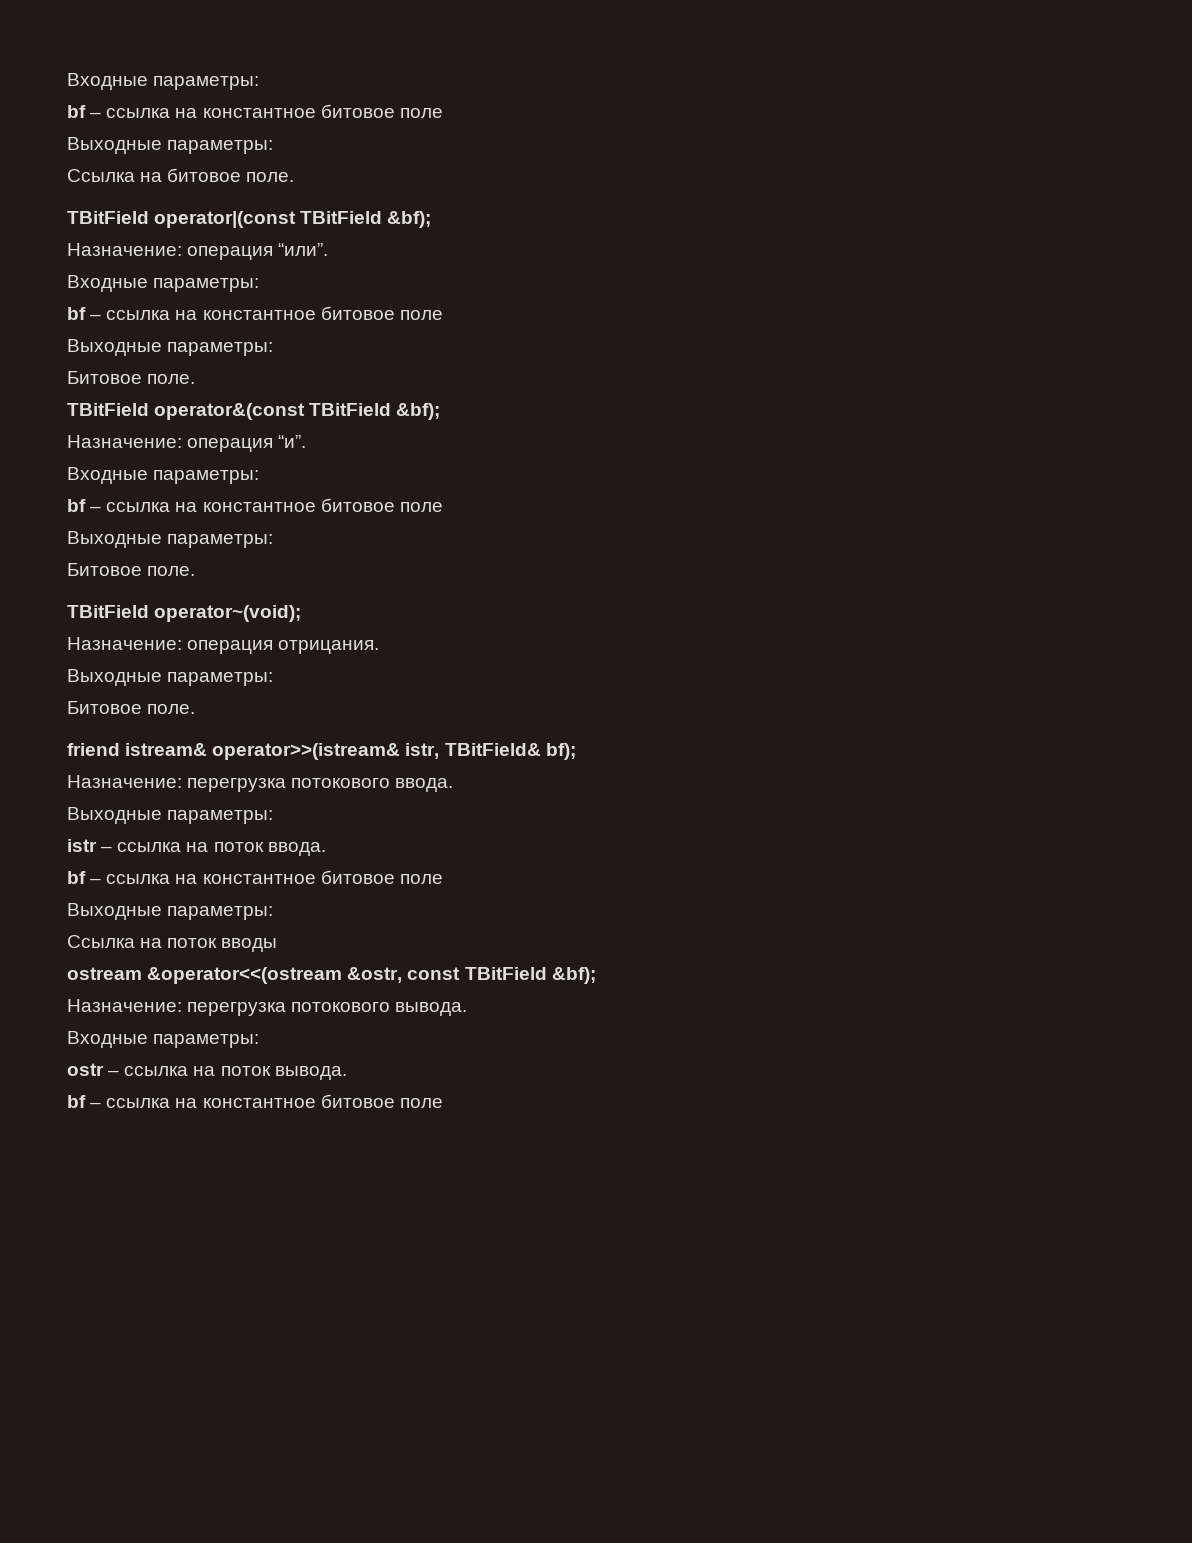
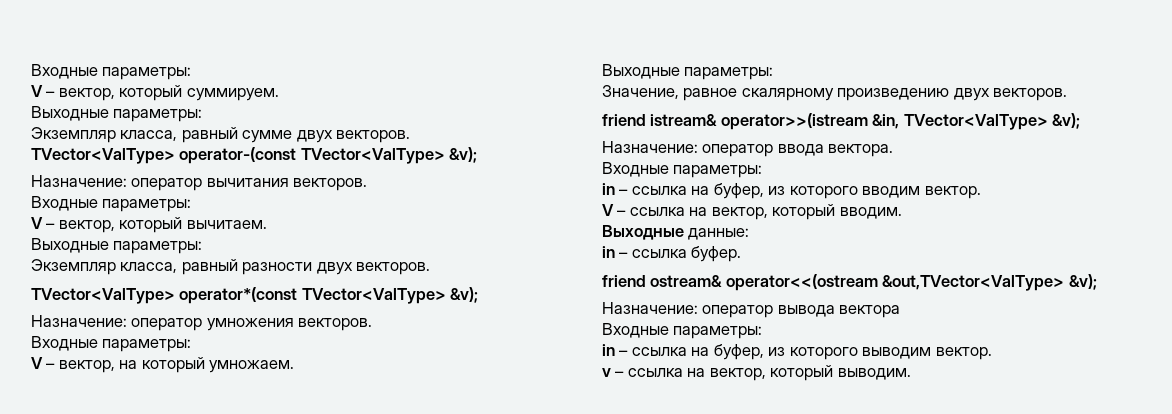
[67,73,260,90] [67,104,443,118] [67,137,274,154] [67,168,295,182] [67,211,432,228] [67,243,329,260] [67,275,260,292] [67,306,443,320] [67,339,274,356] [67,371,196,384] [67,403,441,420] [67,435,307,452] [67,467,260,484] [67,498,443,512] [67,531,274,548] [67,563,196,576] [67,605,302,622] [67,637,380,654] [67,669,274,686] [67,701,196,714] [67,743,576,760] [67,775,454,792] [67,807,274,824] [67,839,326,856] [67,870,443,884] [67,903,274,920] [67,935,278,952] [67,967,596,984] [67,999,468,1016] [67,1031,260,1048] [67,1063,347,1080] [67,1094,443,1108] Входные параметры: // bf – ссылка на константное битовое поле // Выходные параметры: // Ссылка на битовое поле. // TBitField operator|(const TBitField &bf); // Назначение: операция “или”. // Входные параметры: // bf – ссылка на константное битовое поле // Выходные параметры: // Битовое поле. // TBitField operator&(const TBitField &bf); // Назначение: операция “и”. // Входные параметры: // bf – ссылка на константное битовое поле // Выходные параметры: // Битовое поле. // TBitField operator~(void); // Назначение: операция отрицания. // Выходные параметры: // Битовое поле. // friend istream& operator>>(istream& istr, TBitField& bf); // Назначение: перегрузка потокового ввода. // Выходные параметры: // istr – ссылка на поток ввода. // bf – ссылка на константное битовое поле // Выходные параметры: // Ссылка на поток вводы // ostream &operator<<(ostream &ostr, const TBitField &bf); // Назначение: перегрузка потокового вывода. // Входные параметры: // ostr – ссылка на поток вывода. // bf – ссылка на константное битовое поле -> [31,64,192,80] [31,85,279,101] [31,106,203,122] [31,127,411,143] [31,147,478,164] [31,175,368,191] [31,196,192,212] [31,217,267,233] [31,238,203,254] [31,259,431,275] [31,287,479,304] [31,315,373,331] [31,336,192,352] [31,357,295,373] [602,64,774,80] [602,85,1068,101] [602,113,1081,130] [602,141,894,157] [602,162,763,178] [602,183,981,199] [602,204,902,220] [602,225,750,240] [602,246,742,262] [602,274,1097,291] [602,302,901,318] [602,323,763,339] [602,344,992,360] [602,365,911,381] Входные параметры: // V – вектор, который суммируем. // Выходные параметры: // Экземпляр класса, равный сумме двух векторов. // TVector<ValType> operator-(const TVector<ValType> &v); // Назначение: оператор вычитания векторов. // Входные параметры: // V – вектор, который вычитаем. // Выходные параметры: // Экземпляр класса, равный разности двух векторов. // TVector<ValType> operator*(const TVector<ValType> &v); // Назначение: оператор умножения векторов. // Входные параметры: // V – вектор, на который умножаем. // Выходные параметры: // Значение, равное скалярному произведению двух векторов. // friend istream& operator>>(istream &in, TVector<ValType> &v); // Назначение: оператор ввода вектора. // Входные параметры: // in – ссылка на буфер, из которого вводим вектор. // V – ссылка на вектор, который вводим. // Выходные данные: // in – ссылка буфер. // friend ostream& operator<<(ostream &out,TVector<ValType> &v); // Назначение: оператор вывода вектора // Входные параметры: // in – ссылка на буфер, из которого выводим вектор. // v – ссылка на вектор, который выводим.

